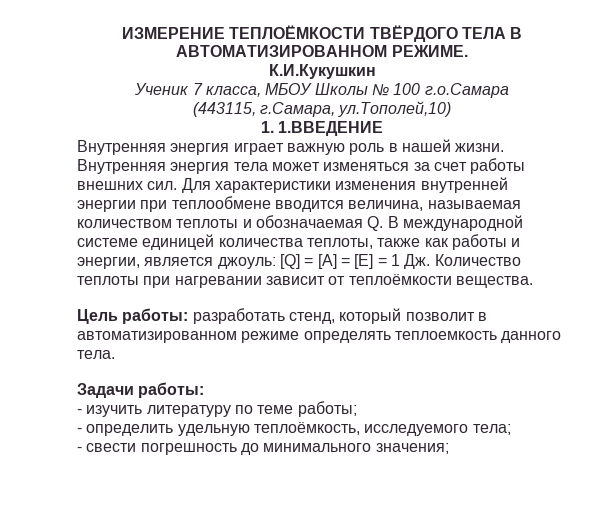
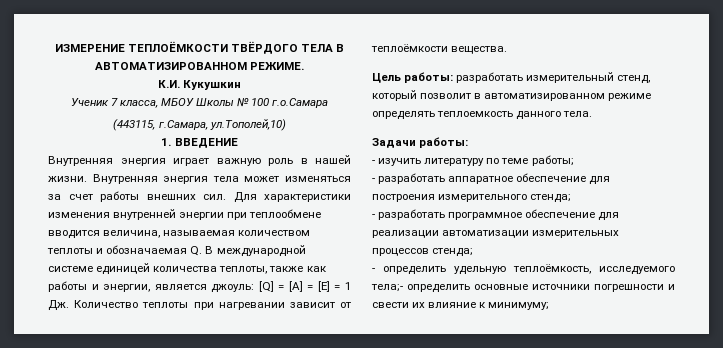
[268,64,376,79] К.И.Кукушкин -> [157,80,242,90] К.И. Кукушкин
[278,121,384,136] 1.ВВЕДЕНИЕ -> [174,138,238,148] ВВЕДЕНИЕ
(285, 316) none -> [526,72,615,83] измерительный
(357, 409) none -> [372,173,611,185] [372,194,572,203] [372,209,620,221] [372,230,620,238] [372,248,474,257] // - разработать аппаратное обеспечение для построения измерительного стенда; // - разработать программное обеспечение для реализации автоматизации измерительных процессов стенда;
[472,424,511,435] [77,443,449,455] тела; // - свести погрешность до минимального значения; -> [371,284,675,293] [372,302,550,310] тела;- определить основные источники погрешности и свести их влияние к минимуму;

